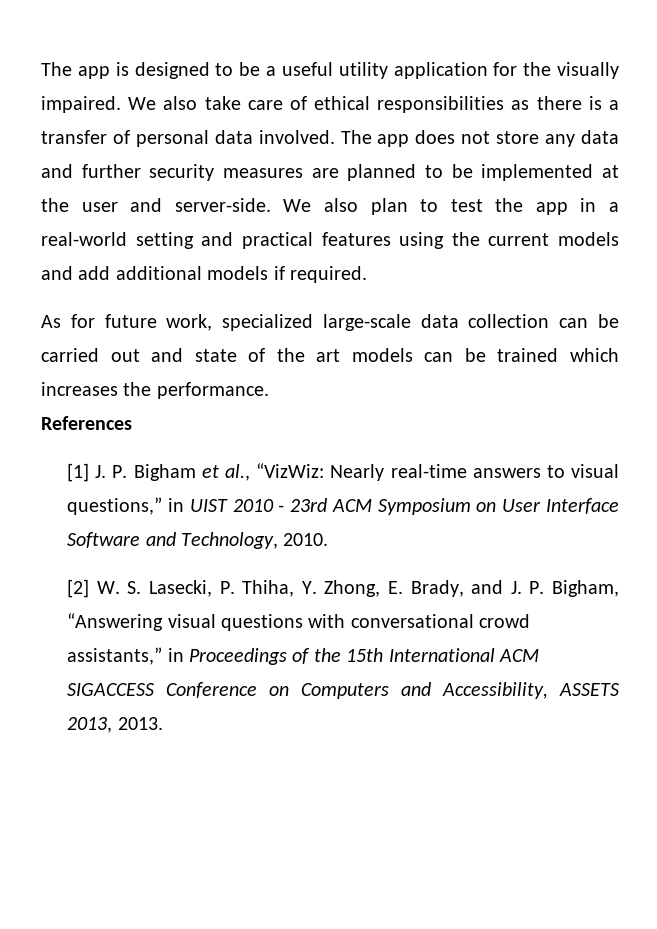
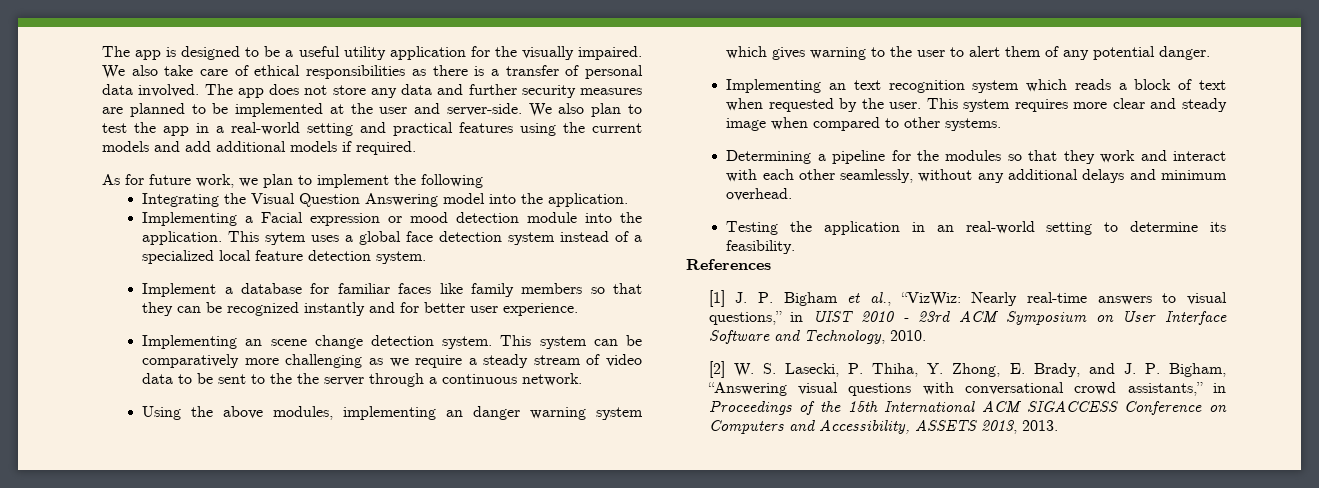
[222,314,619,331] [41,348,619,362] [41,382,269,399] specialized large-scale data collection can be carried out and state of the art models can be trained which increases the performance. -> [239,174,483,188] [142,193,629,207] [142,212,642,226] [142,231,642,245] [142,250,427,264] [142,283,643,297] [142,302,579,316] [142,335,642,349] [142,354,643,368] [142,373,583,387] [142,406,643,420] [726,46,1211,60] [726,79,1226,93] [726,98,1227,112] [726,117,1002,131] [726,150,1226,164] [726,169,1227,183] [726,188,793,201] [726,221,1226,235] [726,240,796,254] we plan to implement the following // Integrating the Visual Question Answering model into the application. // Implementing a Facial expression or mood detection module into the application. This sytem uses a global face detection system instead of a specialized local feature detection system. // Implement a database for familiar faces like family members so that they can be recognized instantly and for better user experience. // Implementing an scene change detection system. This system can be comparatively more challenging as we require a steady stream of video data to be sent to the the server through a continuous network. // Using the above modules, implementing an danger warning system which gives warning to the user to alert them of any potential danger. // Implementing an text recognition system which reads a block of text when requested by the user. This system requires more clear and steady image when compared to other systems. // Determining a pipeline for the modules so that they work and interact with each other seamlessly, without any additional delays and minimum overhead. // Testing the application in an real-world setting to determine its feasibility.

